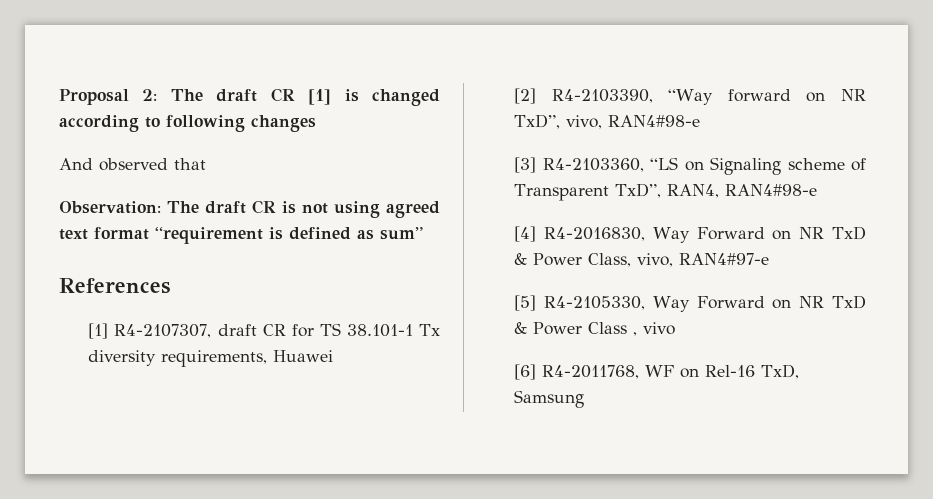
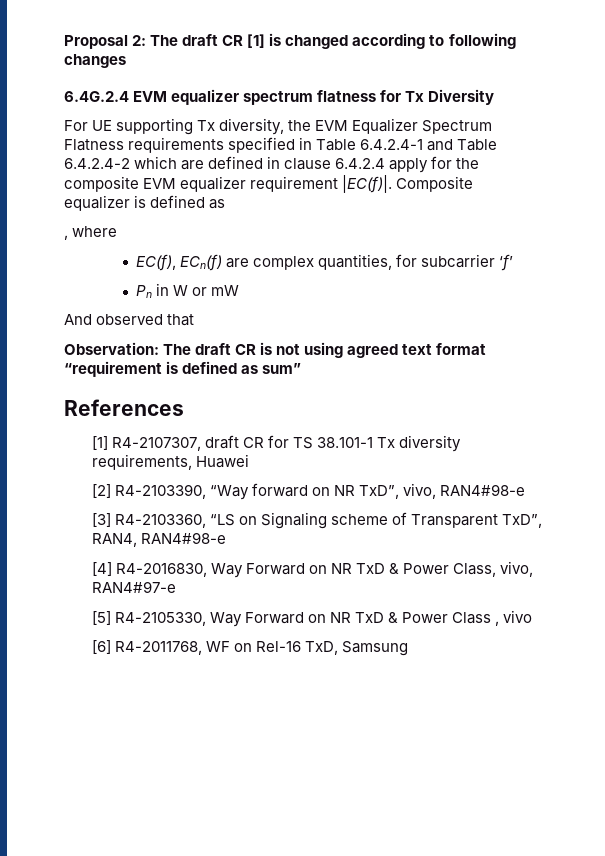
(316, 123) none -> [64,89,495,105] [64,118,493,135] [64,137,498,153] [64,156,480,173] [64,175,474,193] [64,195,226,211] [64,226,118,240] [136,254,514,271] [136,283,240,298] // 6.4G.2.4 EVM equalizer spectrum flatness for Tx Diversity // For UE supporting Tx diversity, the EVM Equalizer Spectrum Flatness requirements specified in Table 6.4.2.4-1 and Table 6.4.2.4-2 which are defined in clause 6.4.2.4 apply for the composite EVM equalizer requirement |EC(f)|. Composite equalizer is defined as // , where // EC(f), ECn(f) are complex quantities, for subcarrier ‘f’ // Pn in W or mW

